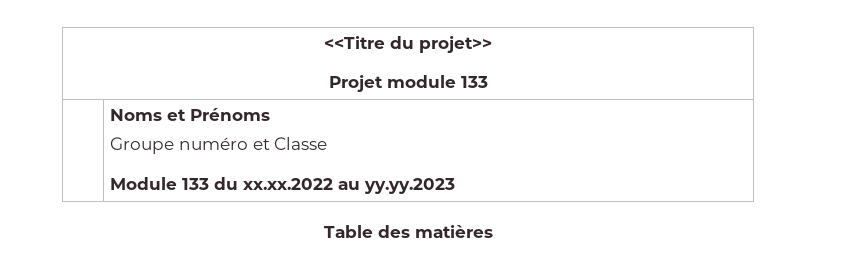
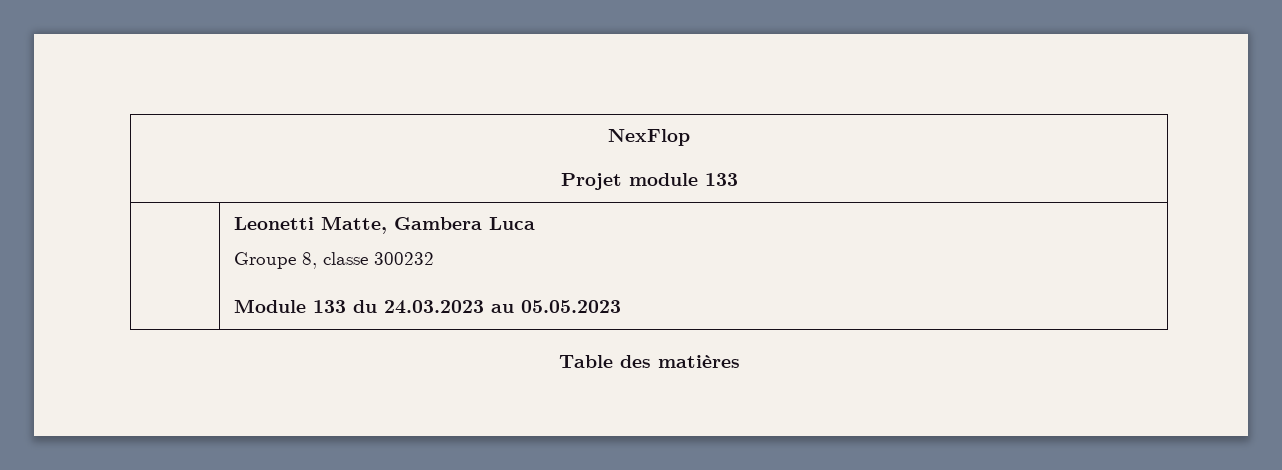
[324,36,492,53] <<Titre du projet>> -> [608,129,690,146] NexFlop
[110,108,271,121] [110,137,328,154] Noms et Prénoms // Groupe numéro et Classe -> [233,216,535,234] [233,252,434,269] Leonetti Matte, Gambera Luca // Groupe 8, classe 300232
[243,178,456,194] xx.xx.2022 au yy.yy.2023 -> [383,300,621,314] 24.03.2023 au 05.05.2023

